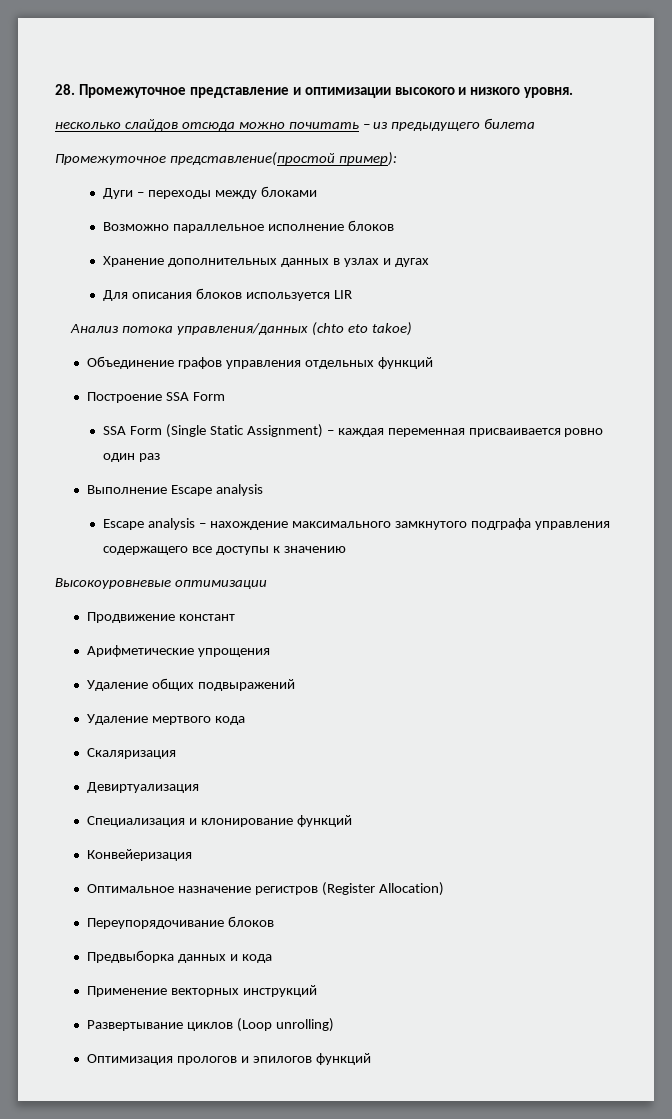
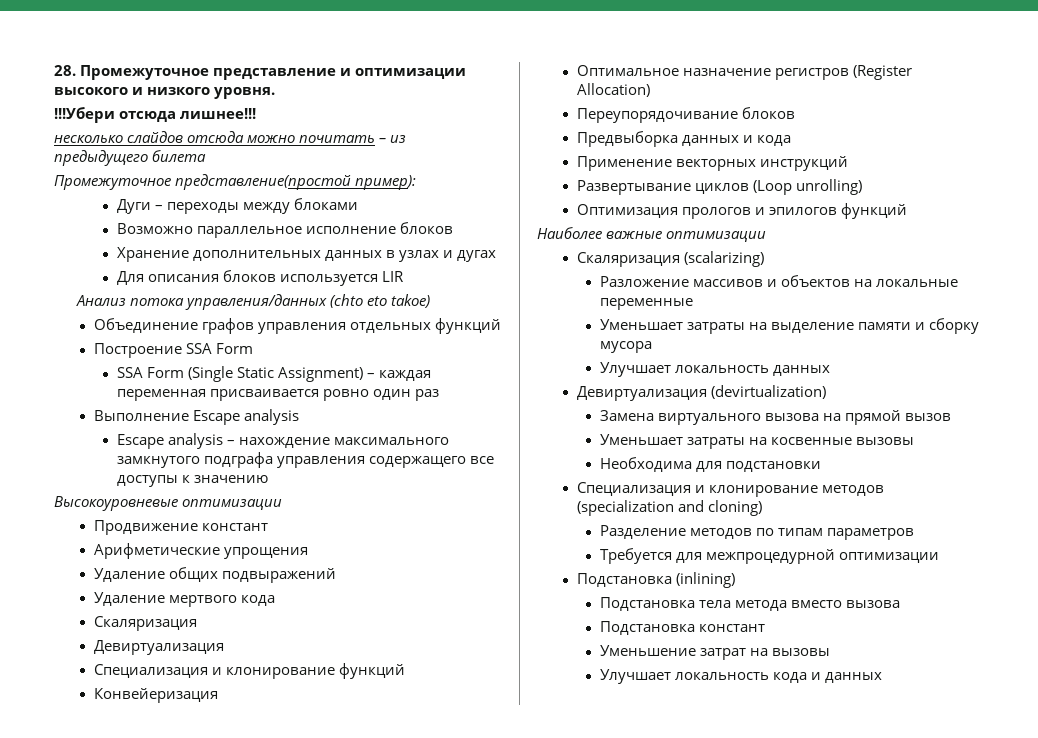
(574, 92) none -> [54,107,257,123] // !!!Убери отсюда лишнее!!!
(371, 1059) none -> [537,227,767,242] [576,251,764,267] [599,275,958,287] [599,298,693,310] [599,318,979,334] [599,341,652,353] [599,362,830,377] [576,385,826,401] [599,410,951,425] [599,434,914,449] [599,457,821,472] [576,482,884,497] [576,500,762,516] [599,525,914,540] [599,548,939,564] [576,572,735,588] [599,597,900,611] [599,621,765,635] [599,645,830,660] [599,669,882,684] // Наиболее важные оптимизации // Скаляризация (scalarizing) // Разложение массивов и объектов на локальные переменные // Уменьшает затраты на выделение памяти и сборку мусора // Улучшает локальность данных // Девиртуализация (devirtualization) // Замена виртуального вызова на прямой вызов // Уменьшает затраты на косвенные вызовы // Необходима для подстановки // Специализация и клонирование методов (specialization and cloning) // Разделение методов по типам параметров // Требуется для межпроцедурной оптимизации // Подстановка (inlining) // Подстановка тела метода вместо вызова // Подстановка констант // Уменьшение затрат на вызовы // Улучшает локальность кода и данных

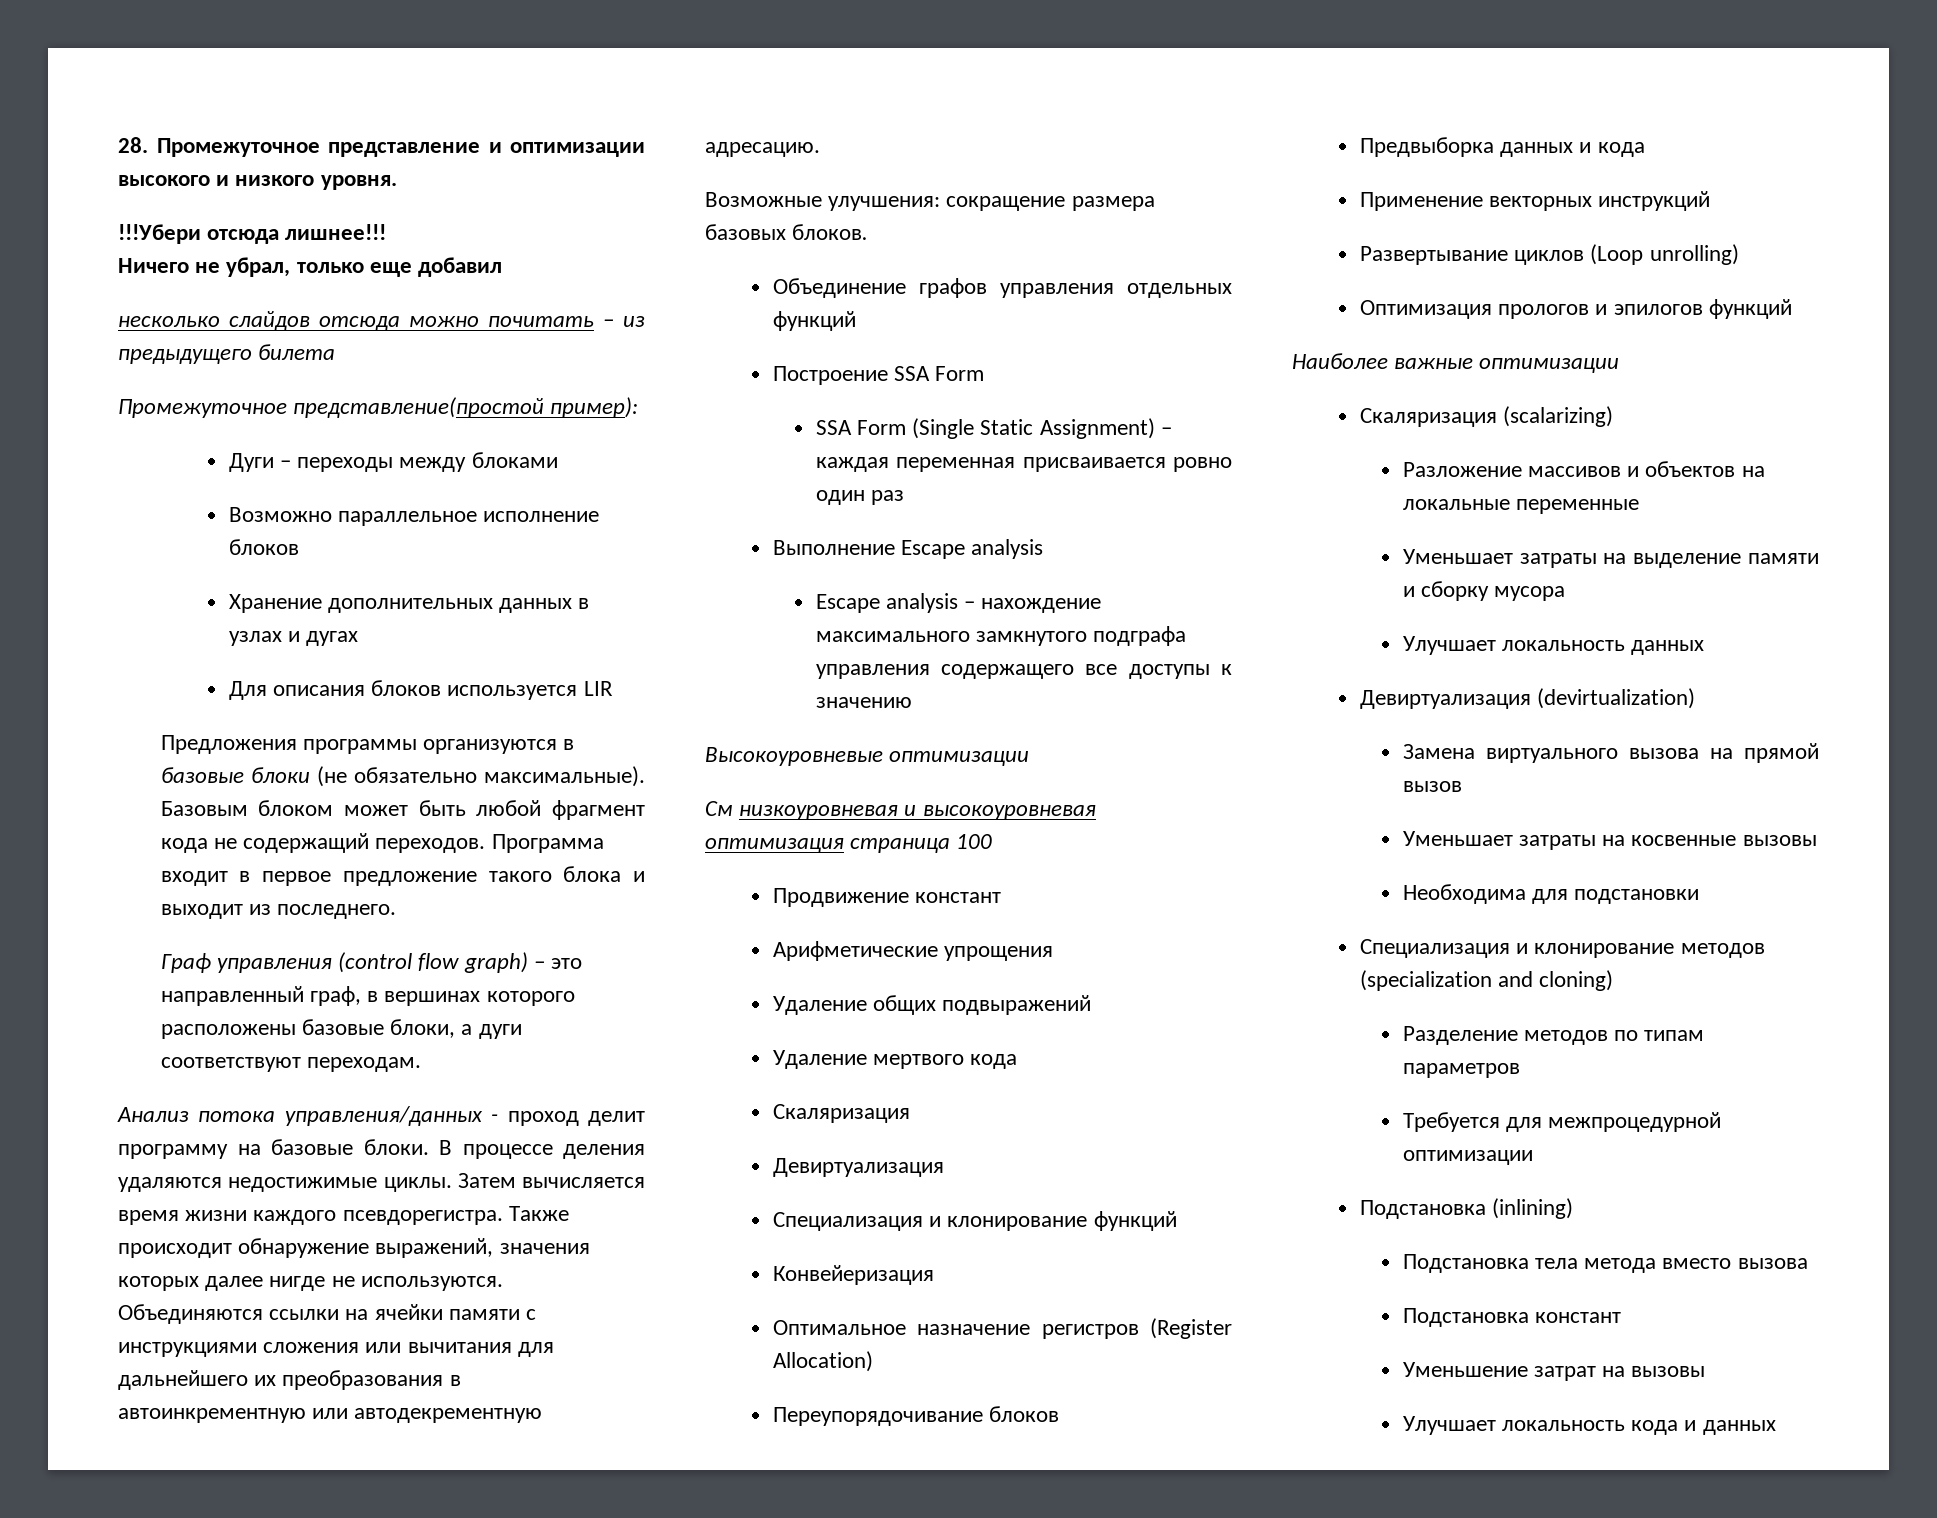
(257, 113) none -> [118,257,503,277] // Ничего не убрал, только еще добавил
[76,294,431,310] Анализ потока управления/данных (chto eto takoe) -> [160,735,575,754] [160,766,645,787] [160,800,645,820] [160,833,604,853] [160,866,645,886] [160,904,397,919] [160,952,582,973] [160,986,575,1006] [160,1019,522,1039] [160,1057,421,1072] [117,1106,645,1126] [118,1139,645,1159] [118,1173,645,1192] [118,1206,569,1225] [118,1238,590,1258] [118,1276,503,1291] [118,1304,537,1324] [118,1342,554,1357] [118,1370,461,1390] [118,1408,543,1423] [705,142,820,157] [705,192,1155,211] [705,224,869,240] Предложения программы организуются в базовые блоки (не обязательно максимальные). Базовым блоком может быть любой фрагмент кода не содержащий переходов. Программа входит в первое предложение такого блока и выходит из последнего. // Граф управления (control flow graph) – это направленный граф, в вершинах которого расположены базовые блоки, а дуги соответствуют переходам. // Анализ потока управления/данных - проход делит программу на базовые блоки. В процессе деления удаляются недостижимые циклы. Затем вычисляется время жизни каждого псевдорегистра. Также происходит обнаружение выражений, значения которых далее нигде не используются. Объединяются ссылки на ячейки памяти с инструкциями сложения или вычитания для дальнейшего их преобразования в автоинкрементную или автодекрементную адресацию. // Возможные улучшения: сокращение размера базовых блоков.
(283, 504) none -> [705,801,1096,820] [705,834,993,853] // См низкоуровневая и высокоуровневая оптимизация страница 100

